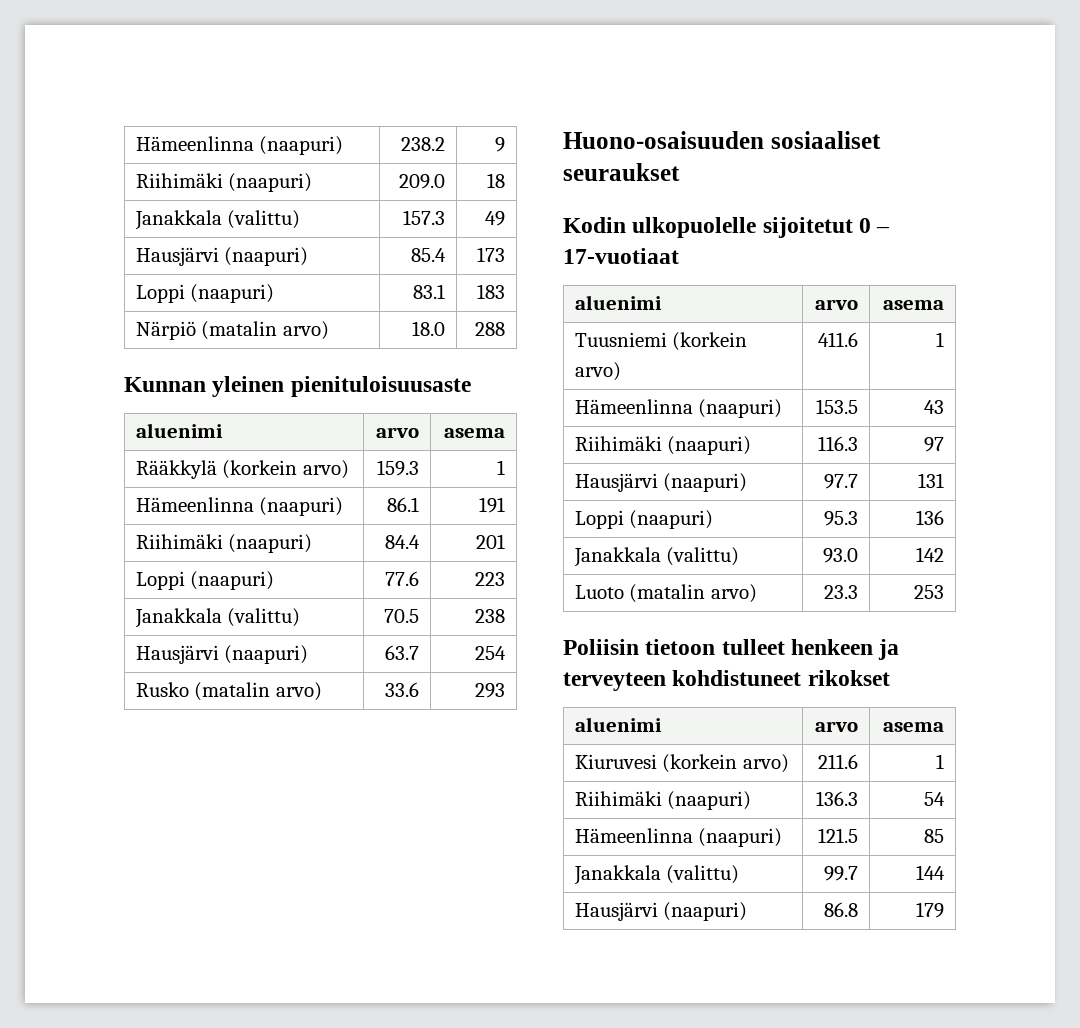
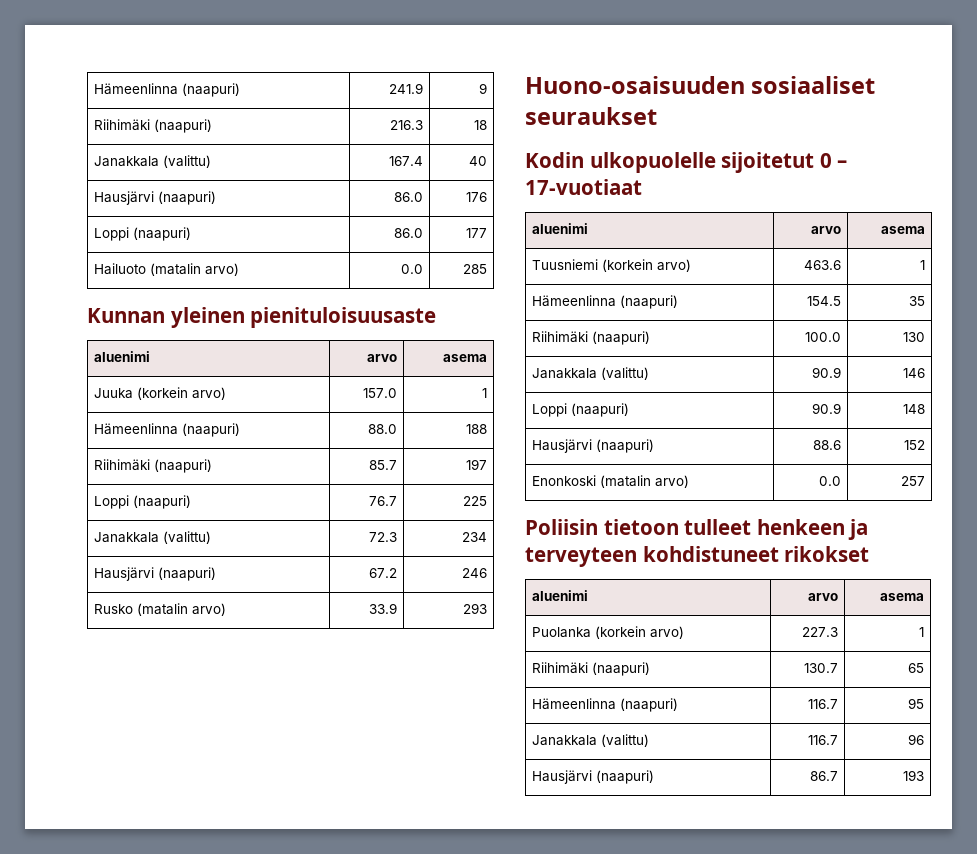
[135,136,344,155] [401,137,446,151] Hämeenlinna (naapuri) | 238.2 -> [94,83,241,97] [388,83,423,94] Hämeenlinna (naapuri) | 241.9
[399,174,446,189] 209.0 -> [389,120,423,130] 216.3
[403,210,446,225] [485,211,506,226] [135,247,309,266] [411,248,447,262] [477,247,506,262] [135,284,275,303] [413,284,446,299] [477,284,506,299] [135,321,329,340] [412,321,446,336] [475,322,506,336] 157.3 | 49 // Hausjärvi (naapuri) | 85.4 | 173 // Loppi (naapuri) | 83.1 | 183 // Närpiö (matalin arvo) | 18.0 | 288 -> [388,156,423,166] [468,156,487,166] [94,191,217,205] [393,192,423,202] [465,192,487,202] [94,227,192,241] [393,228,423,238] [465,228,487,238] [94,263,240,276] [400,264,423,274] [462,264,487,274] 167.4 | 40 // Hausjärvi (naapuri) | 86.0 | 176 // Loppi (naapuri) | 86.0 | 177 // Hailuoto (matalin arvo) | 0.0 | 285
[135,460,349,479] [377,460,420,476] [497,460,506,475] [135,497,344,516] [387,497,420,512] [479,497,506,513] [135,534,313,553] [385,535,421,549] [476,534,506,549] [135,571,275,590] [385,571,420,586] [475,572,506,586] [134,608,301,628] [384,609,420,623] [475,609,506,623] [135,645,309,664] [385,645,420,660] [475,646,507,660] Rääkkylä (korkein arvo) | 159.3 | 1 // Hämeenlinna (naapuri) | 86.1 | 191 // Riihimäki (naapuri) | 84.4 | 201 // Loppi (naapuri) | 77.6 | 223 // Janakkala (valittu) | 70.5 | 238 // Hausjärvi (naapuri) | 63.7 | 254 -> [94,387,227,400] [362,388,397,398] [481,388,487,398] [94,423,241,437] [367,424,397,434] [465,424,487,434] [94,459,213,473] [368,460,397,470] [465,459,487,470] [94,495,192,509] [368,496,397,506] [462,496,487,506] [94,531,212,544] [368,532,397,542] [461,532,487,542] [94,567,217,581] [368,568,397,578] [461,568,487,578] Juuka (korkein arvo) | 157.0 | 1 // Hämeenlinna (naapuri) | 88.0 | 188 // Riihimäki (naapuri) | 85.7 | 197 // Loppi (naapuri) | 76.7 | 225 // Janakkala (valittu) | 72.3 | 234 // Hausjärvi (naapuri) | 67.2 | 246
[385,682,420,697] 33.6 -> [368,603,397,614] 33.9
[818,332,859,347] [936,332,945,347] [574,399,783,418] [816,399,859,414] [924,400,945,414] [574,436,752,455] [818,436,859,451] [924,437,945,452] [574,473,748,492] [824,474,859,489] [918,473,945,488] [574,510,714,529] [824,511,859,526] [916,510,945,525] [573,547,740,567] [823,548,859,563] [916,547,945,562] [574,584,757,603] [824,585,859,599] [914,585,945,599] 411.6 | 1 // Hämeenlinna (naapuri) | 153.5 | 43 // Riihimäki (naapuri) | 116.3 | 97 // Hausjärvi (naapuri) | 97.7 | 131 // Loppi (naapuri) | 95.3 | 136 // Janakkala (valittu) | 93.0 | 142 // Luoto (matalin arvo) | 23.3 | 253 -> [803,260,841,270] [919,260,925,270] [532,295,679,309] [806,296,841,306] [908,296,925,306] [532,331,651,345] [804,332,841,342] [902,332,925,342] [532,367,650,380] [811,367,841,378] [902,368,925,378] [532,403,630,417] [811,403,841,414] [902,404,925,414] [532,439,655,453] [812,440,841,450] [903,440,925,450] [532,475,690,488] [818,476,841,486] [900,476,925,486] 463.6 | 1 // Hämeenlinna (naapuri) | 154.5 | 35 // Riihimäki (naapuri) | 100.0 | 130 // Janakkala (valittu) | 90.9 | 146 // Loppi (naapuri) | 90.9 | 148 // Hausjärvi (naapuri) | 88.6 | 152 // Enonkoski (matalin arvo) | 0.0 | 257
[574,754,789,773] [818,754,859,769] Kiuruvesi (korkein arvo) | 211.6 -> [532,626,685,639] [801,627,838,637] Puolanka (korkein arvo) | 227.3
[816,791,859,806] [924,792,946,806] [574,828,783,847] [818,828,859,843] [924,829,945,843] [573,865,740,885] [824,866,859,881] [916,865,946,880] [574,902,748,921] [824,902,859,917] [916,902,945,918] 136.3 | 54 // Hämeenlinna (naapuri) | 121.5 | 85 // Janakkala (valittu) | 99.7 | 144 // Hausjärvi (naapuri) | 86.8 | 179 -> [803,663,838,673] [907,663,924,673] [532,698,679,712] [807,699,838,709] [907,698,924,709] [532,734,650,747] [807,735,838,745] [907,734,924,745] [532,770,655,784] [809,771,838,781] [902,770,924,781] 130.7 | 65 // Hämeenlinna (naapuri) | 116.7 | 95 // Janakkala (valittu) | 116.7 | 96 // Hausjärvi (naapuri) | 86.7 | 193

